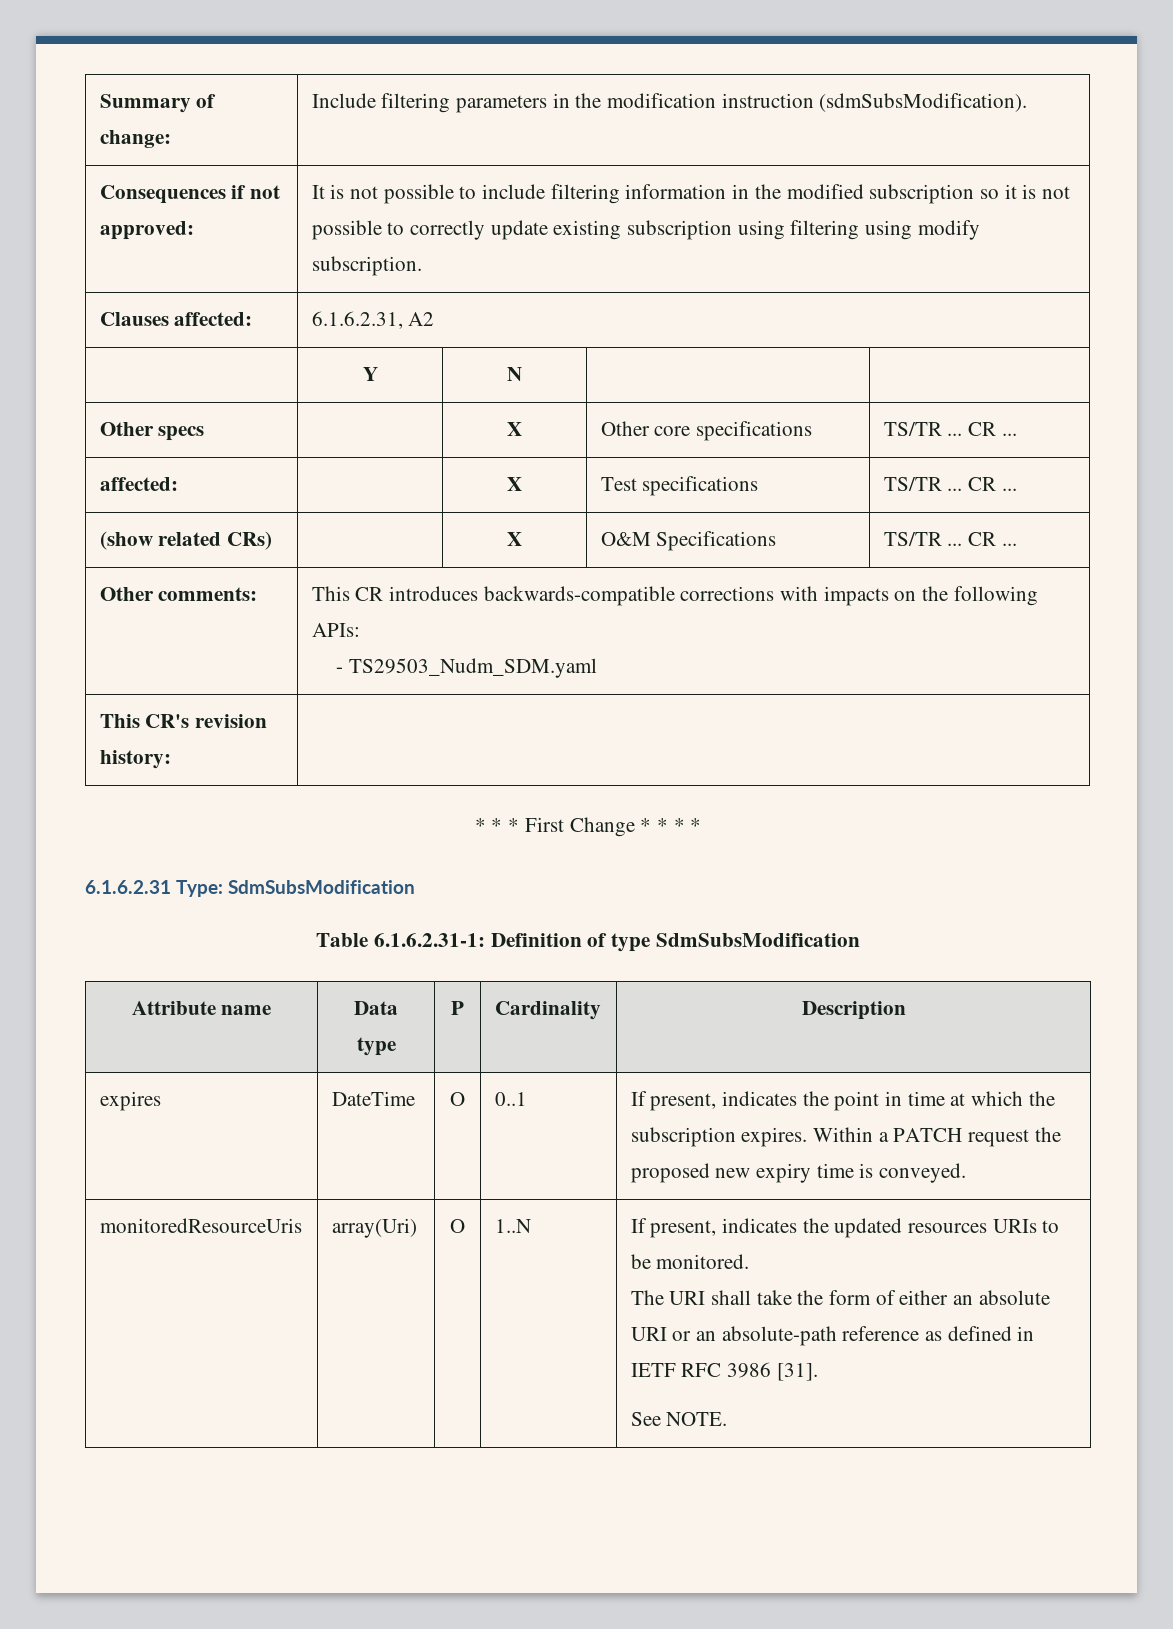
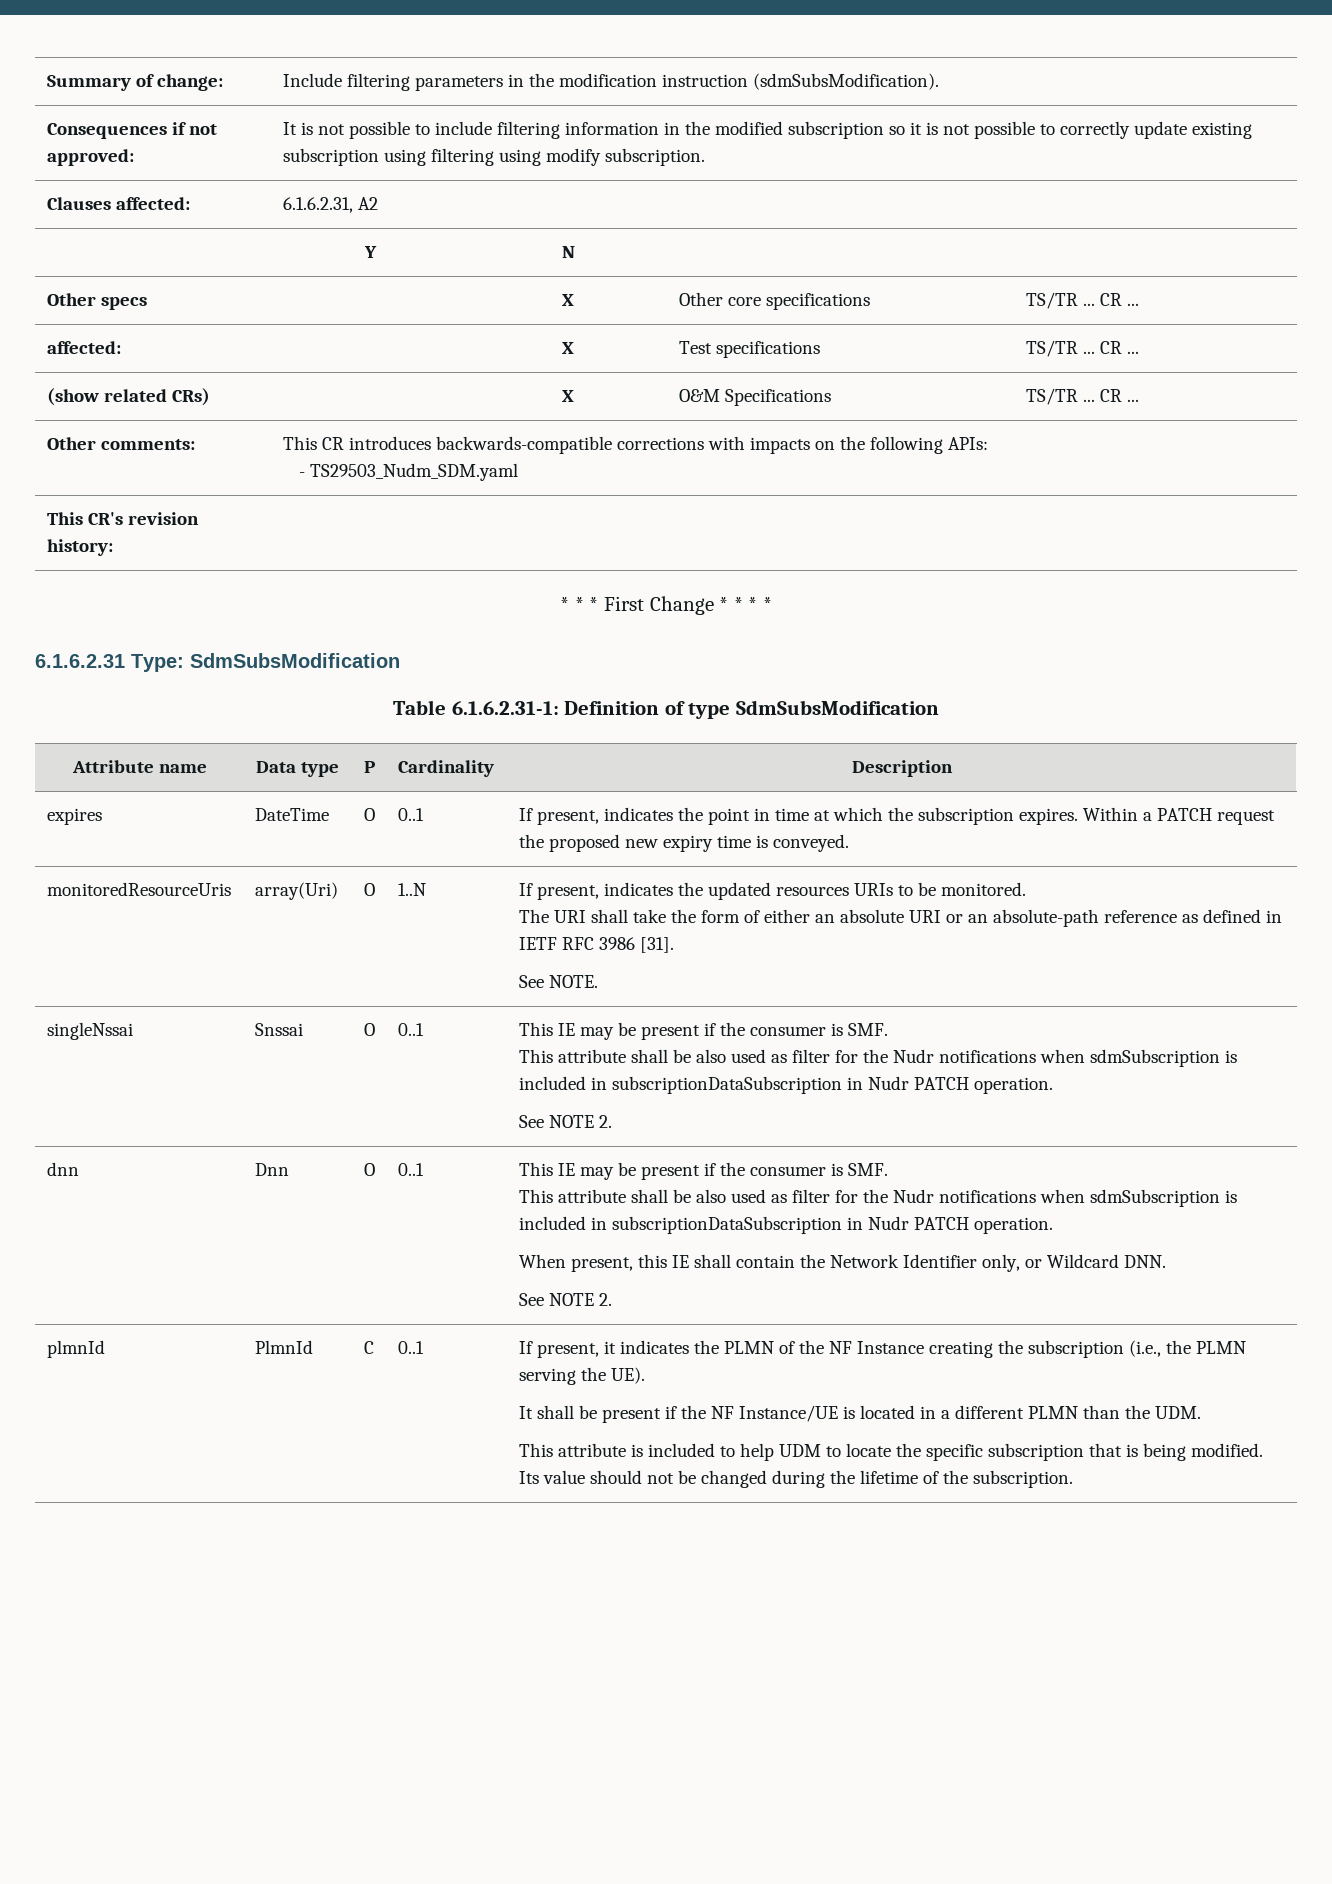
(728, 1419) none -> [46,1022,133,1040] [254,1023,303,1036] [363,1023,375,1036] [397,1023,424,1036] [518,1022,888,1040] [518,1049,1237,1067] [518,1076,1053,1094] [518,1115,612,1128] [46,1162,79,1176] [254,1163,289,1176] [363,1163,375,1176] [397,1163,424,1176] [518,1162,888,1180] [518,1189,1237,1207] [518,1216,1053,1234] [518,1254,1166,1272] [518,1293,612,1306] [46,1340,105,1358] [254,1340,313,1354] [364,1341,374,1354] [397,1341,424,1354] [518,1340,1246,1358] [518,1367,645,1385] [518,1405,1201,1423] [518,1443,1263,1461] [518,1470,1073,1488] // singleNssai | Snssai | O | 0..1 | This IE may be present if the consumer is SMF. // This attribute shall be also used as filter for the Nudr notifications when sdmSubscription is included in subscriptionDataSubscription in Nudr PATCH operation. // See NOTE 2. // dnn | Dnn | O | 0..1 | This IE may be present if the consumer is SMF. // This attribute shall be also used as filter for the Nudr notifications when sdmSubscription is included in subscriptionDataSubscription in Nudr PATCH operation. // When present, this IE shall contain the Network Identifier only, or Wildcard DNN. // See NOTE 2. // plmnId | PlmnId | C | 0..1 | If present, it indicates the PLMN of the NF Instance creating the subscription (i.e., the PLMN serving the UE). // It shall be present if the NF Instance/UE is located in a different PLMN than the UDM. // This attribute is included to help UDM to locate the specific subscription that is being modified. Its value should not be changed during the lifetime of the subscription.

